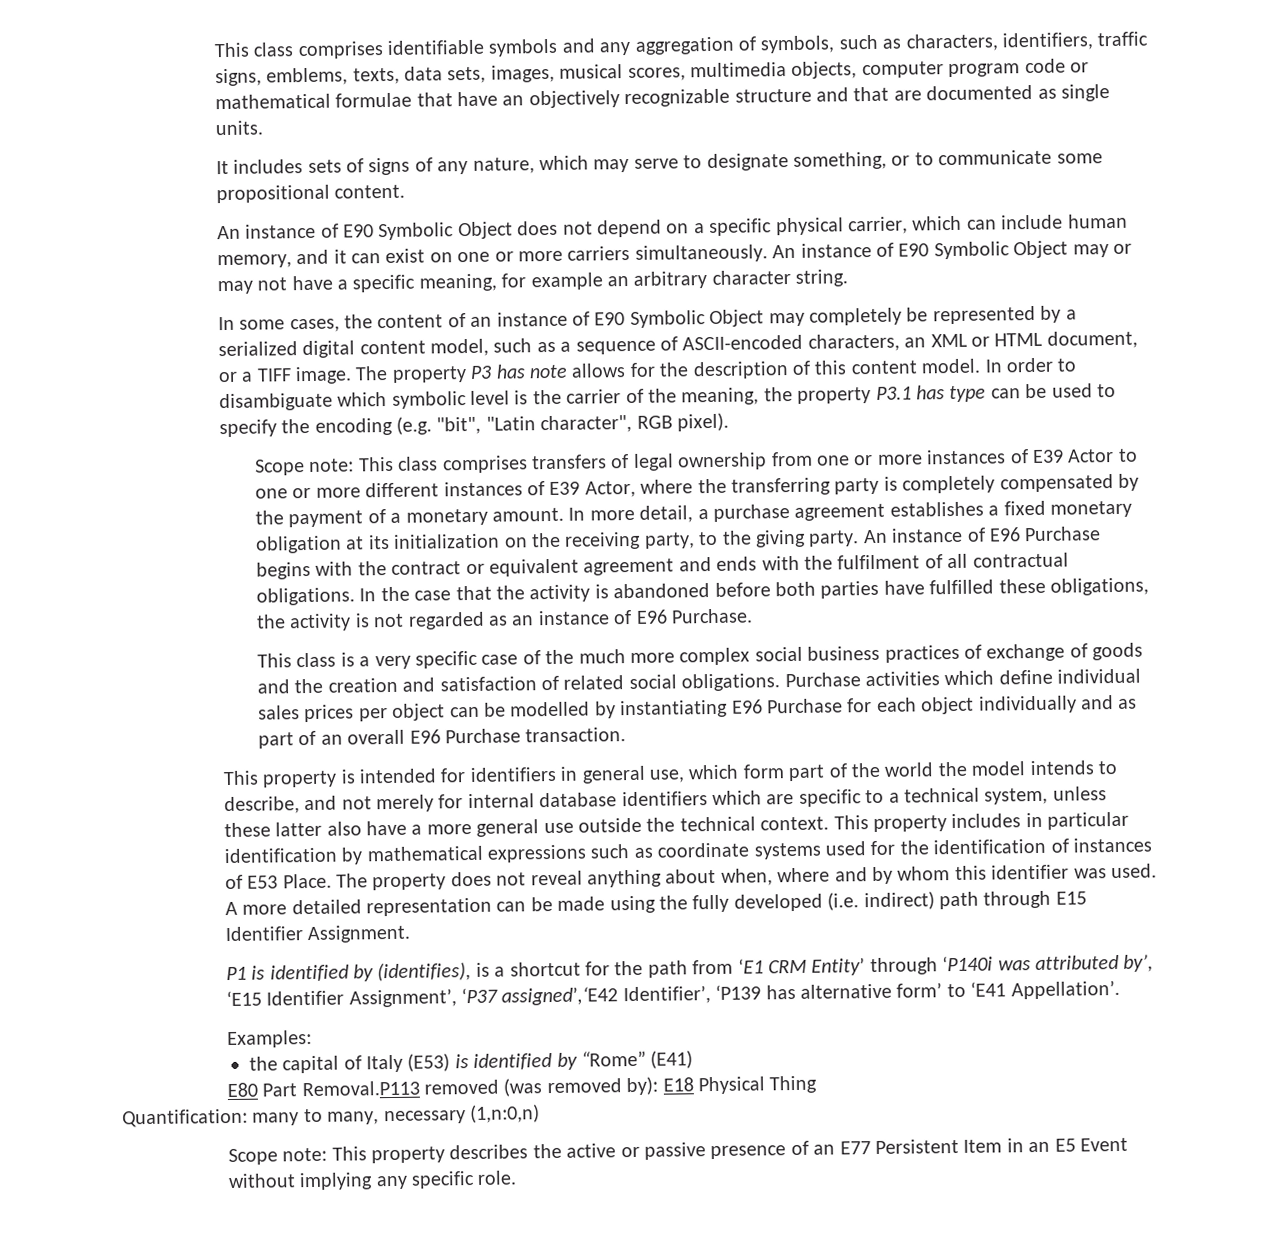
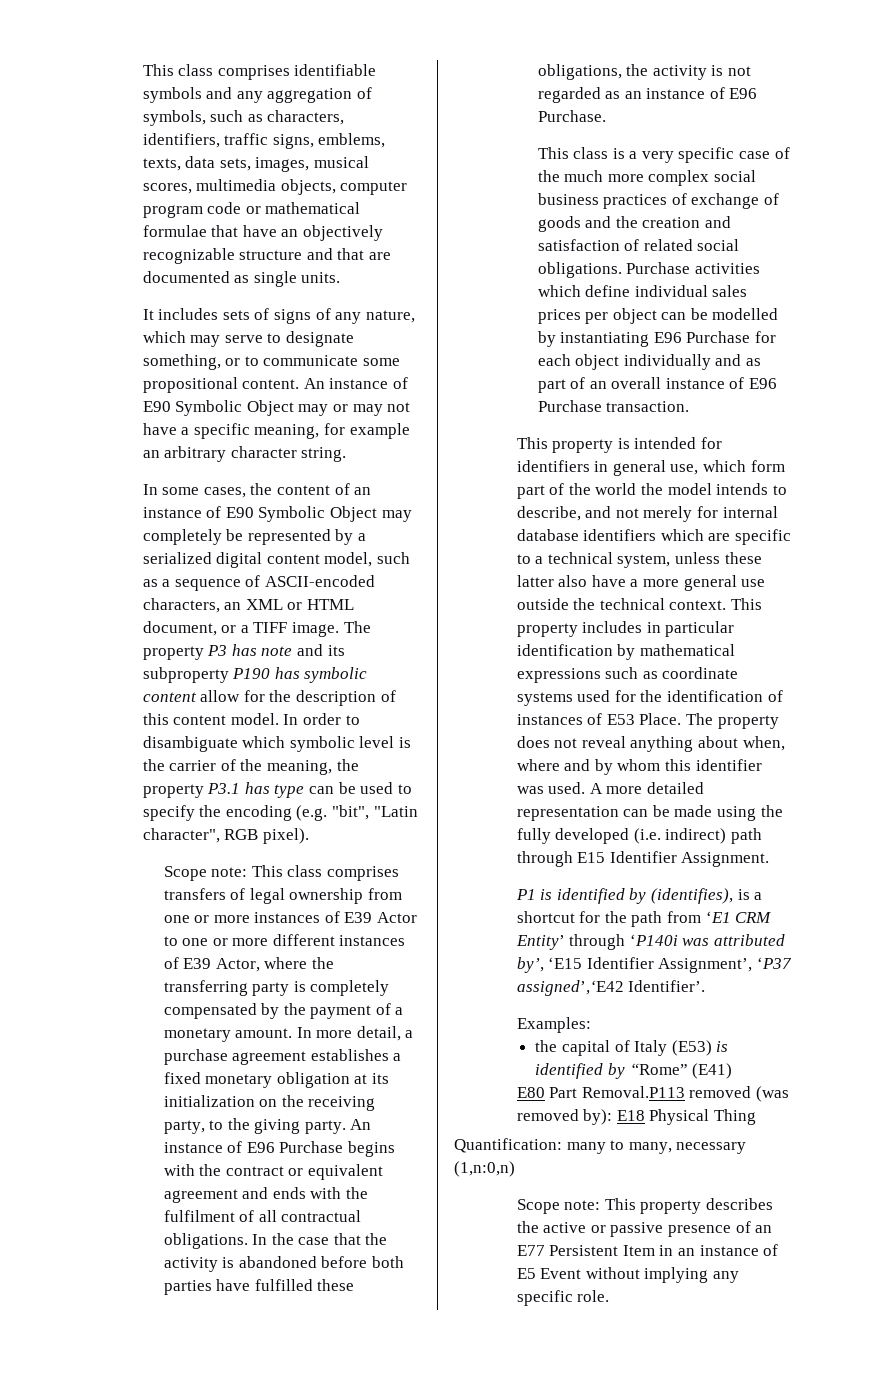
[216,213,1128,241] [216,244,768,269] // An instance of E90 Symbolic Object does not depend on a specific physical carrier, which can include human memory, and it can exist on one or more carriers simultaneously. -> (300, 384) none
[571,363,627,378] allows -> [297,644,345,656] [142,667,368,683] [142,690,241,702] and its subproperty P190 has symbolic content allow
(406, 737) none -> [665,377,745,389] instance of
[622,979,1120,1005] Identifier’, ‘P139 has alternative form’ to ‘E41 Appellation’. -> [628,980,706,992] Identifier’.
(1051, 1147) none -> [699,1244,779,1256] instance of

